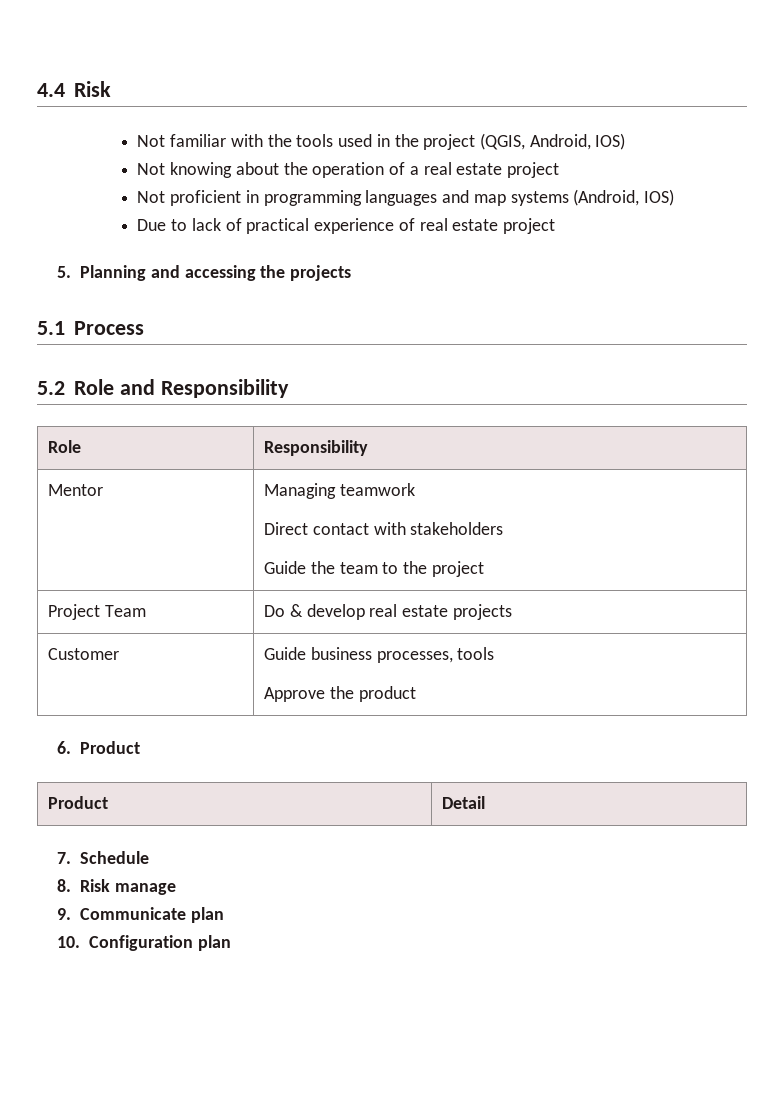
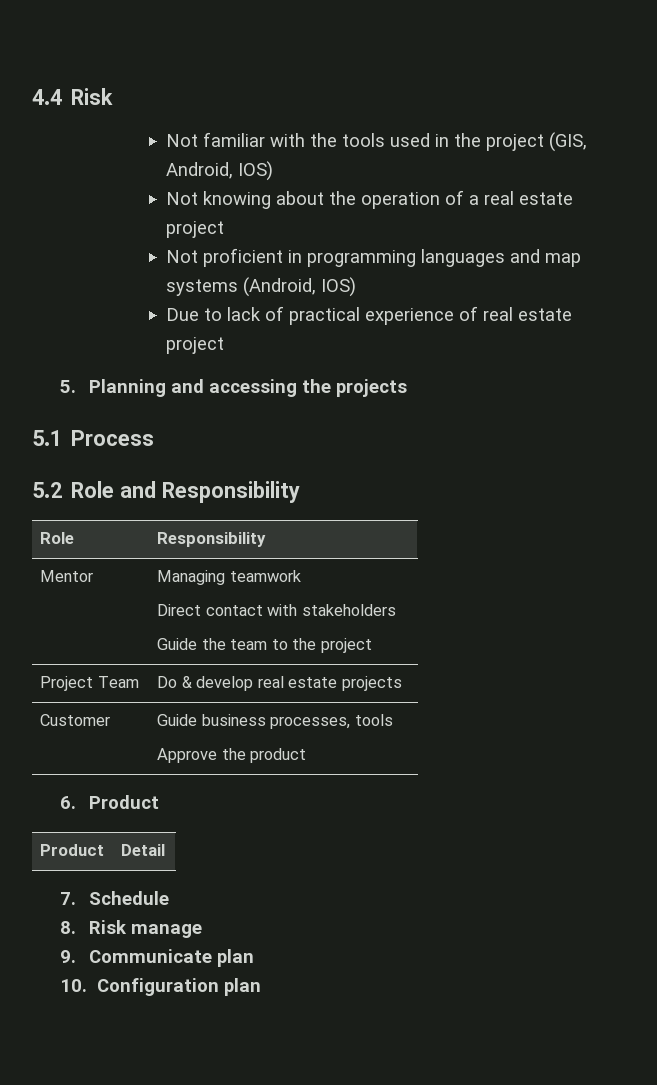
[479,133,525,150] (QGIS, -> [549,132,588,152] (GIS,

